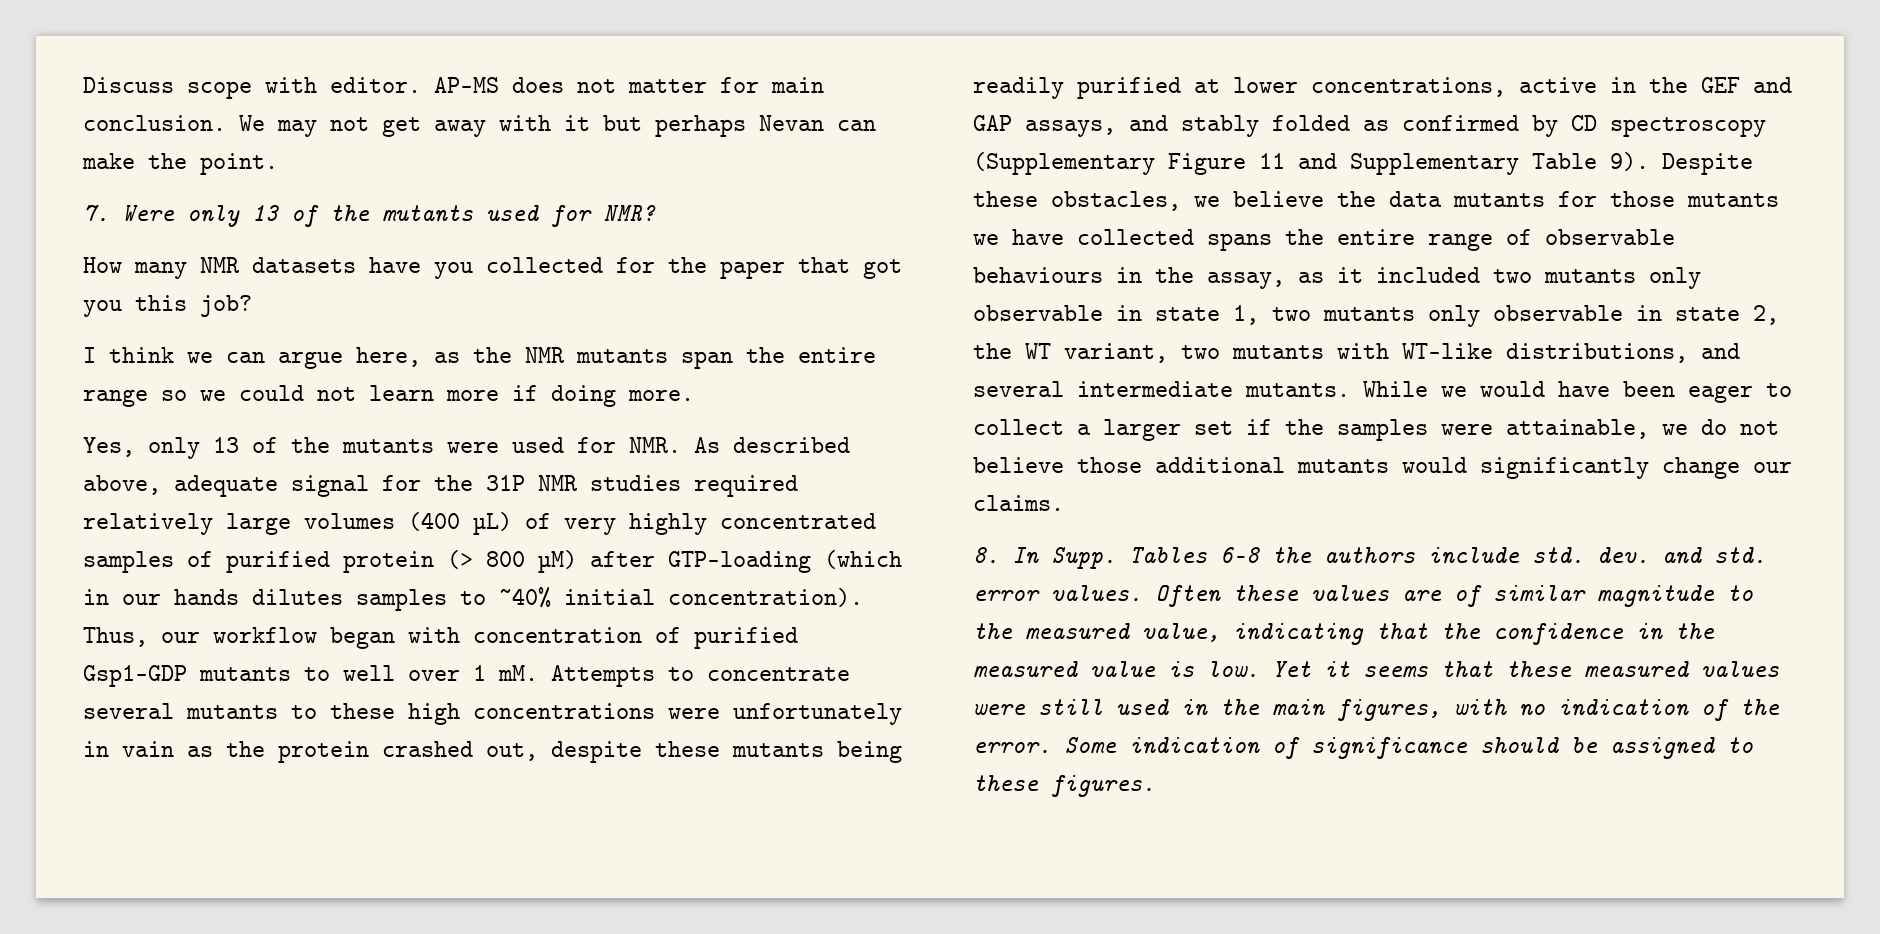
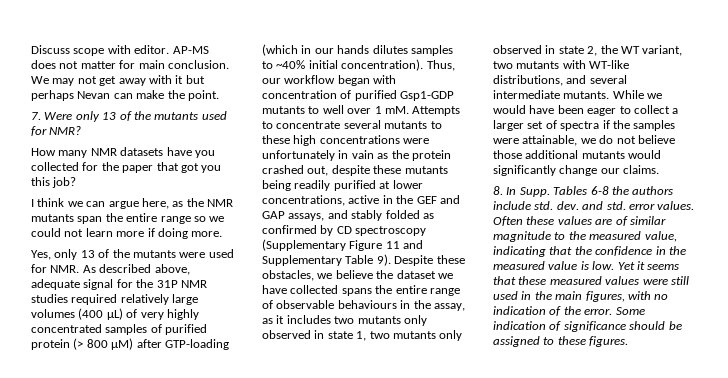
[1389,191,1779,207] data mutants for those mutants -> [396,270,436,279] dataset
[1376,267,1701,289] [973,305,1103,321] included two mutants only observable -> [286,315,427,326] [262,330,311,339] includes two mutants only observed
[1493,305,1623,321] observable -> [493,45,542,54] observed
(1233, 428) none -> [545,120,600,131] of spectra

